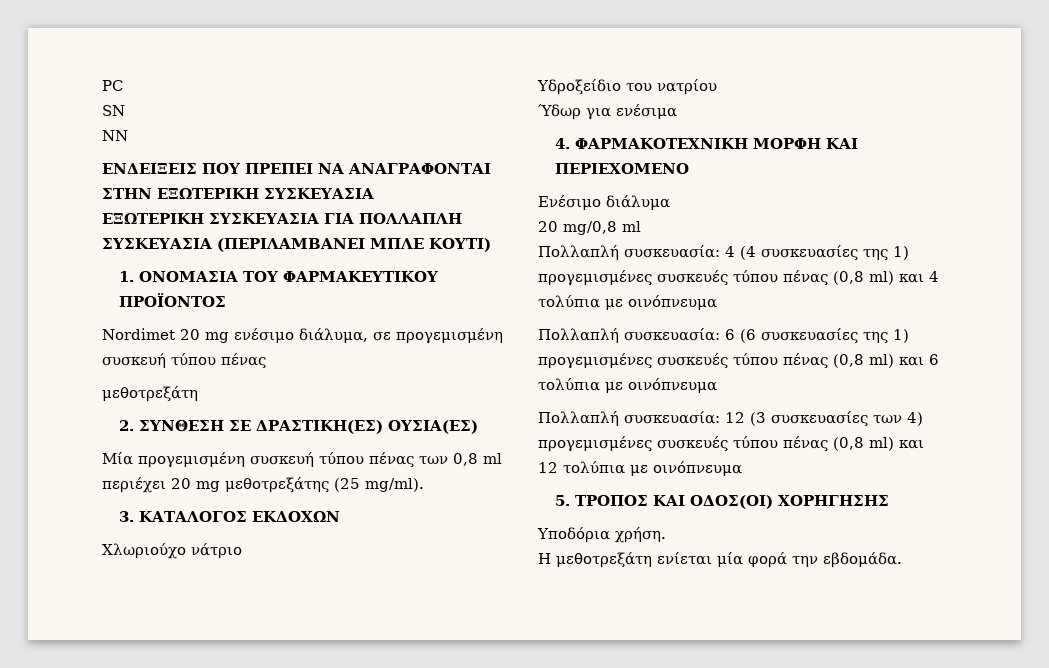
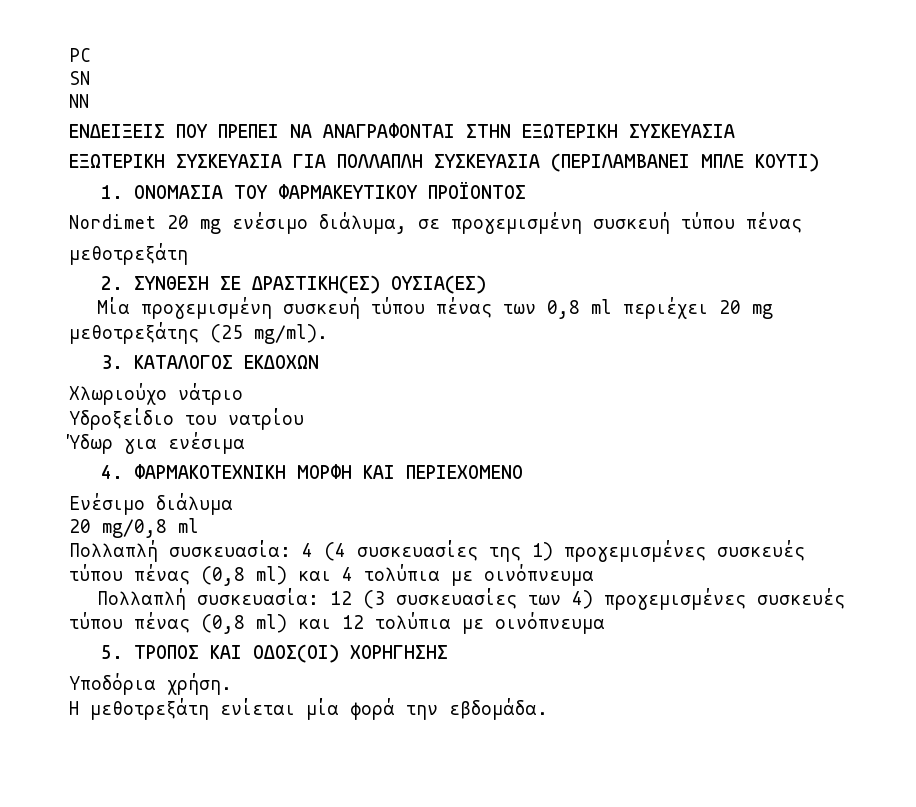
[538,328,909,344] [538,353,939,369] [538,378,717,393] // Πολλαπλή συσκευασία: 6 (6 συσκευασίες της 1) προγεμισμένες συσκευές τύπου πένας (0,8 ml) και 6 τολύπια με οινόπνευμα -> (594, 575) none

